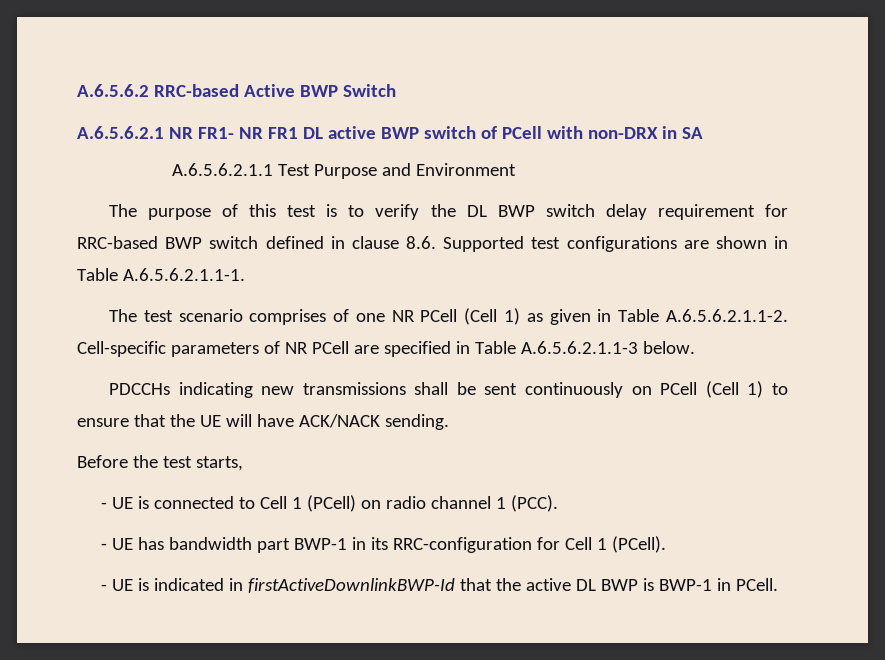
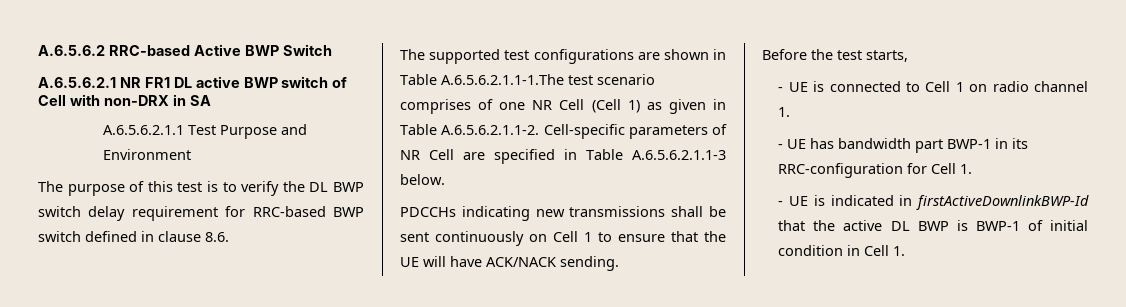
[197,127,263,139] FR1- NR -> (141, 82) none
[501,126,542,139] PCell -> [38,95,66,106] Cell
[443,236,525,252] Supported -> [400,49,501,64] // The supported
[122,268,245,281] [108,309,137,322] A.6.5.6.2.1.1-1. // The -> [441,74,564,85] A.6.5.6.2.1.1-1.The
[420,309,458,322] PCell -> [559,99,585,110] Cell
[311,341,349,354] PCell -> [429,149,454,160] Cell
[660,381,764,398] PCell (Cell 1) -> [553,231,592,242] Cell 1
[306,495,356,512] (PCell) -> (964, 87) none
[495,495,558,512] 1 (PCC). -> [778,107,791,117] 1.
[596,536,666,553] 1 (PCell). -> [960,164,973,174] 1.
[716,578,778,591] in PCell. -> [1027,220,1088,231] [778,245,906,256] of initial condition in Cell 1.

